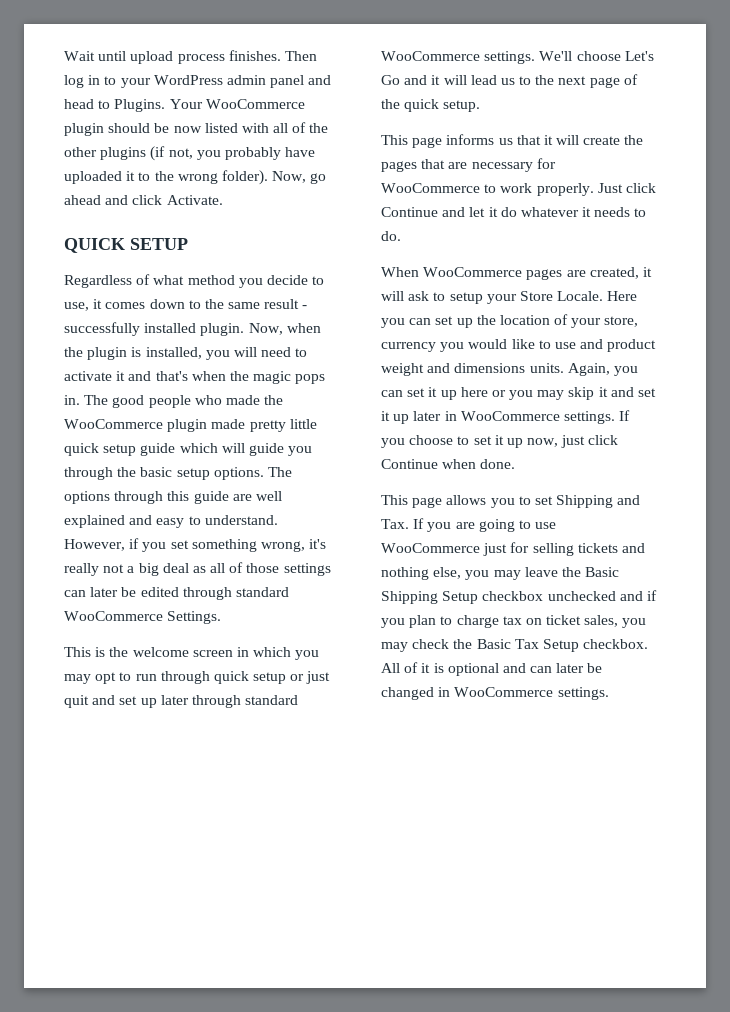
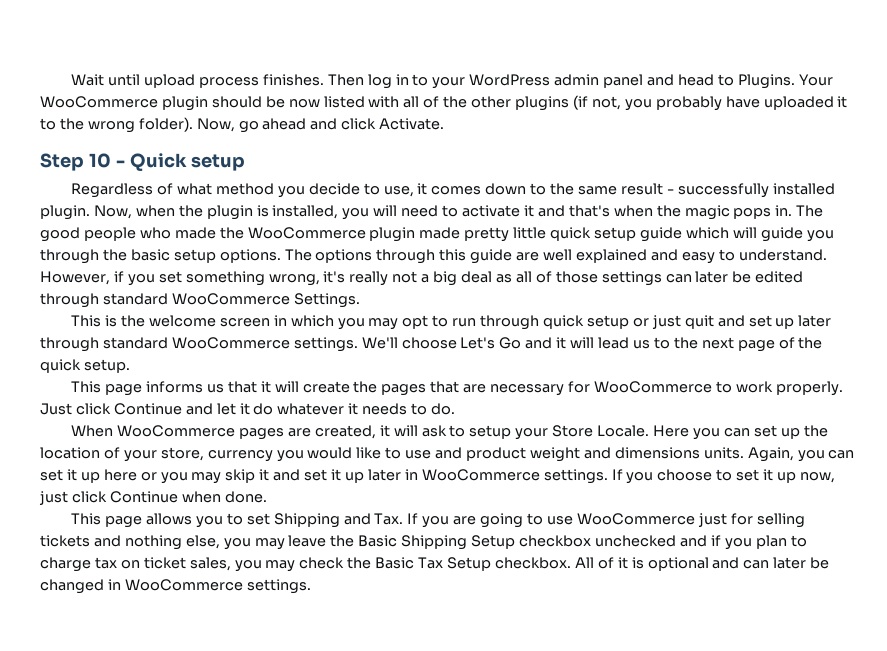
[64,238,188,253] QUICK SETUP -> [40,153,246,171] Step 10 - Quick setup

